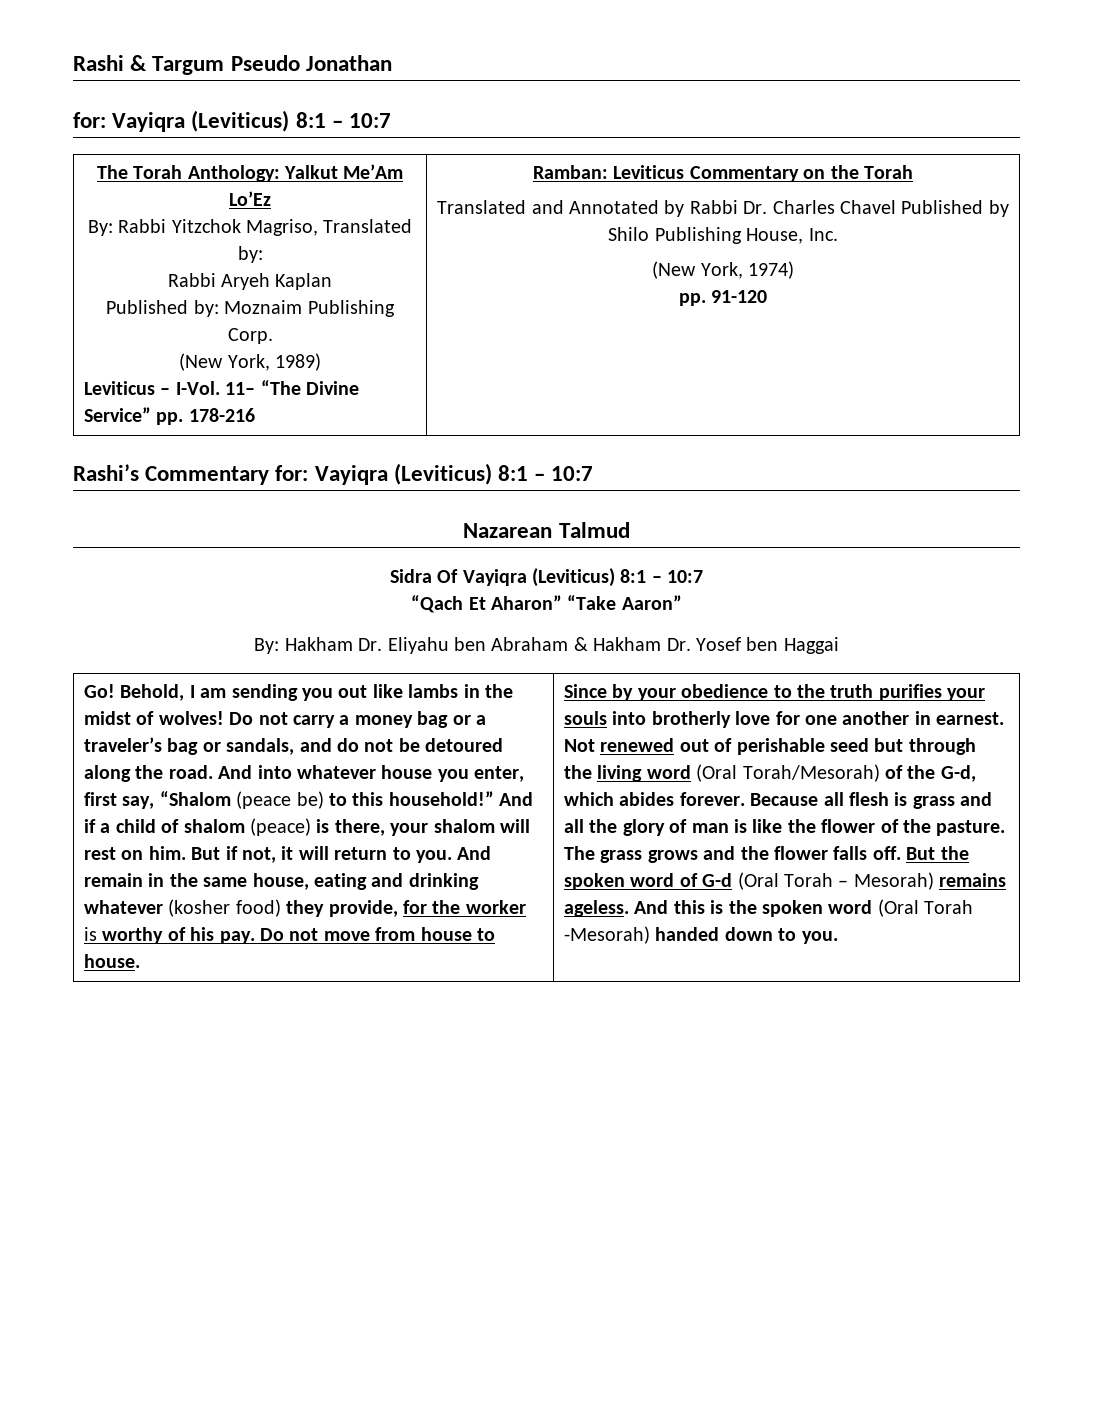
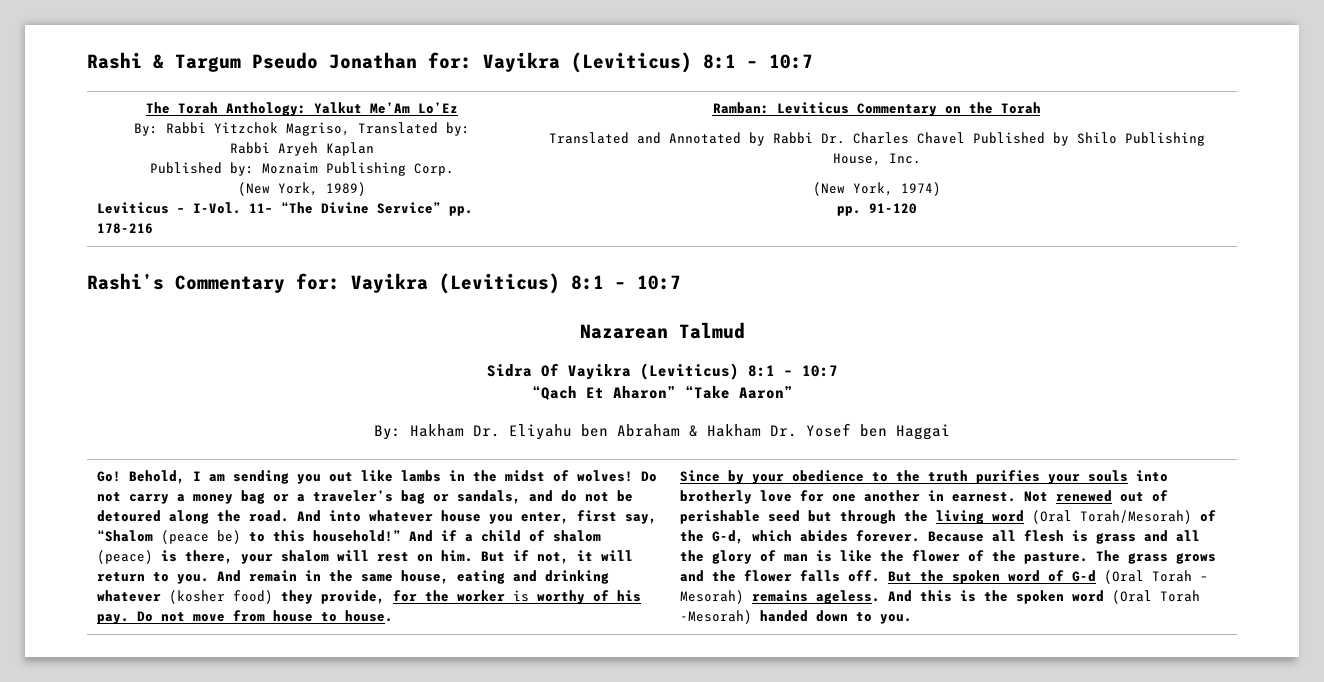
[73,112,186,132] // for: Vayiqra -> [428,52,560,72] for: Vayikra
[314,465,388,485] Vayiqra -> [351,273,428,293] Vayikra
[462,569,527,586] Vayiqra -> [567,364,631,380] Vayikra

